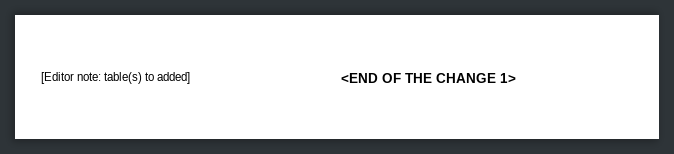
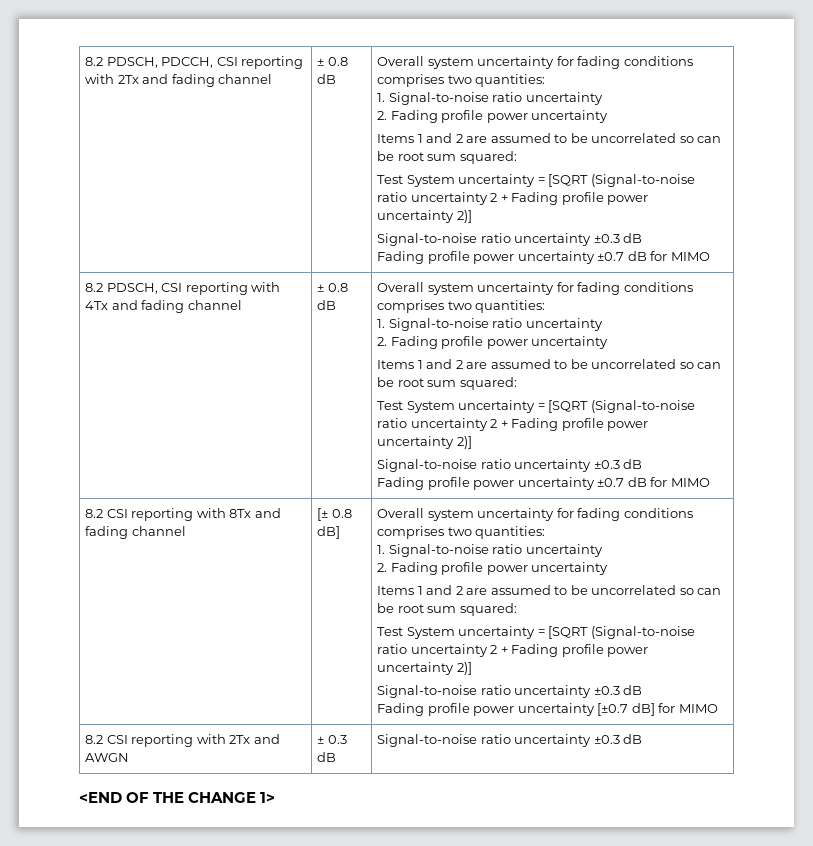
[41,72,191,84] [Editor note: table(s) to added] -> [85,56,304,69] [85,74,273,87] [317,57,348,66] [317,74,337,84] [377,56,693,69] [377,74,546,87] [377,92,603,105] [377,110,609,123] [377,133,722,143] [377,151,517,164] [377,174,695,187] [377,192,649,205] [377,210,472,223] [377,233,643,246] [377,251,710,264] [85,282,281,295] [85,300,242,313] [317,283,348,292] [317,300,337,310] [377,282,693,295] [377,300,546,313] [377,318,603,331] [377,336,609,349] [377,359,722,369] [377,377,517,390] [377,400,695,413] [377,418,649,431] [377,436,472,449] [377,459,643,472] [377,477,710,490] [85,508,281,521] [85,526,186,539] [317,508,352,521] [317,526,341,539] [377,508,693,521] [377,526,546,539] [377,544,603,557] [377,562,609,575] [377,585,722,595] [377,603,517,616] [377,626,695,639] [377,644,649,657] [377,662,472,675] [377,685,643,698] [377,703,718,716] [85,734,280,747] [85,753,130,762] [317,735,347,744] [317,752,337,762] [377,734,643,747] 8.2 PDSCH, PDCCH, CSI reporting with 2Tx and fading channel | ± 0.8 dB | Overall system uncertainty for fading conditions comprises two quantities: // 1. Signal-to-noise ratio uncertainty // 2. Fading profile power uncertainty // Items 1 and 2 are assumed to be uncorrelated so can be root sum squared: // Test System uncertainty = [SQRT (Signal-to-noise ratio uncertainty 2 + Fading profile power uncertainty 2)] // Signal-to-noise ratio uncertainty ±0.3 dB // Fading profile power uncertainty ±0.7 dB for MIMO // 8.2 PDSCH, CSI reporting with 4Tx and fading channel | ± 0.8 dB | Overall system uncertainty for fading conditions comprises two quantities: // 1. Signal-to-noise ratio uncertainty // 2. Fading profile power uncertainty // Items 1 and 2 are assumed to be uncorrelated so can be root sum squared: // Test System uncertainty = [SQRT (Signal-to-noise ratio uncertainty 2 + Fading profile power uncertainty 2)] // Signal-to-noise ratio uncertainty ±0.3 dB // Fading profile power uncertainty ±0.7 dB for MIMO // 8.2 CSI reporting with 8Tx and fading channel | [± 0.8 dB] | Overall system uncertainty for fading conditions comprises two quantities: // 1. Signal-to-noise ratio uncertainty // 2. Fading profile power uncertainty // Items 1 and 2 are assumed to be uncorrelated so can be root sum squared: // Test System uncertainty = [SQRT (Signal-to-noise ratio uncertainty 2 + Fading profile power uncertainty 2)] // Signal-to-noise ratio uncertainty ±0.3 dB // Fading profile power uncertainty [±0.7 dB] for MIMO // 8.2 CSI reporting with 2Tx and AWGN | ± 0.3 dB | Signal-to-noise ratio uncertainty ±0.3 dB

